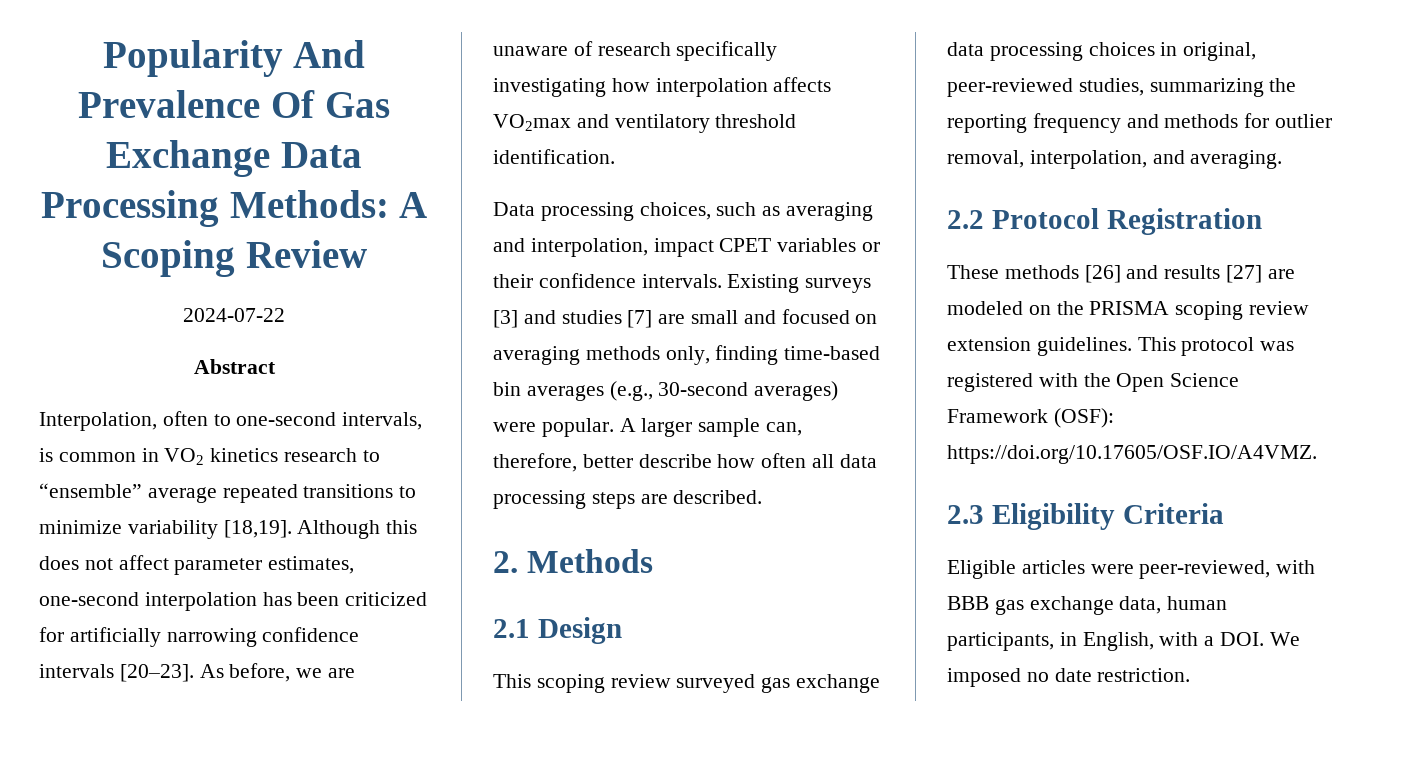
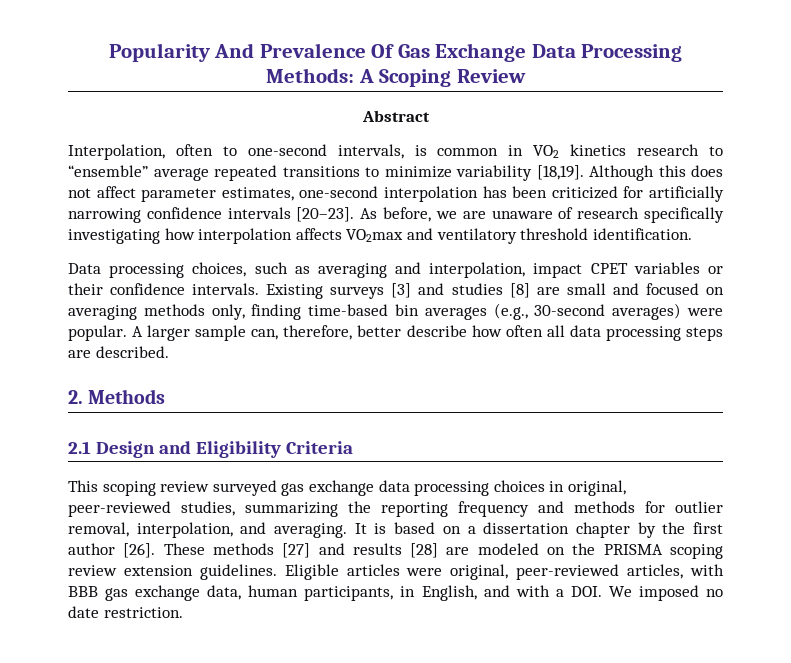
[183,308,285,322] // 2024-07-22 -> (526, 76) none
[627,310,653,328] [7] -> [509,283,530,298] [8]
(622, 630) none -> [158,441,353,458] and Eligibility Criteria
[947,208,1262,235] // 2.2 Protocol Registration // -> [354,522,723,538] [68,543,156,558] It is based on a dissertation chapter by the first author [26].
[1084,265,1121,283] [26] -> [282,543,311,558] [27]
[1226,265,1263,283] [27] -> [410,543,439,558] [28]
[1137,337,1295,356] [947,373,1240,392] [947,408,1114,428] [947,445,1317,464] [947,503,1224,530] [947,560,1271,579] This protocol was registered with the Open Science Framework (OSF): https://doi.org/10.17605/OSF.IO/A4VMZ. // 2.3 Eligibility Criteria // Eligible articles were peer-reviewed, -> [284,564,684,580] Eligible articles were original, peer-reviewed articles,
(1154, 641) none -> [483,585,510,597] and

